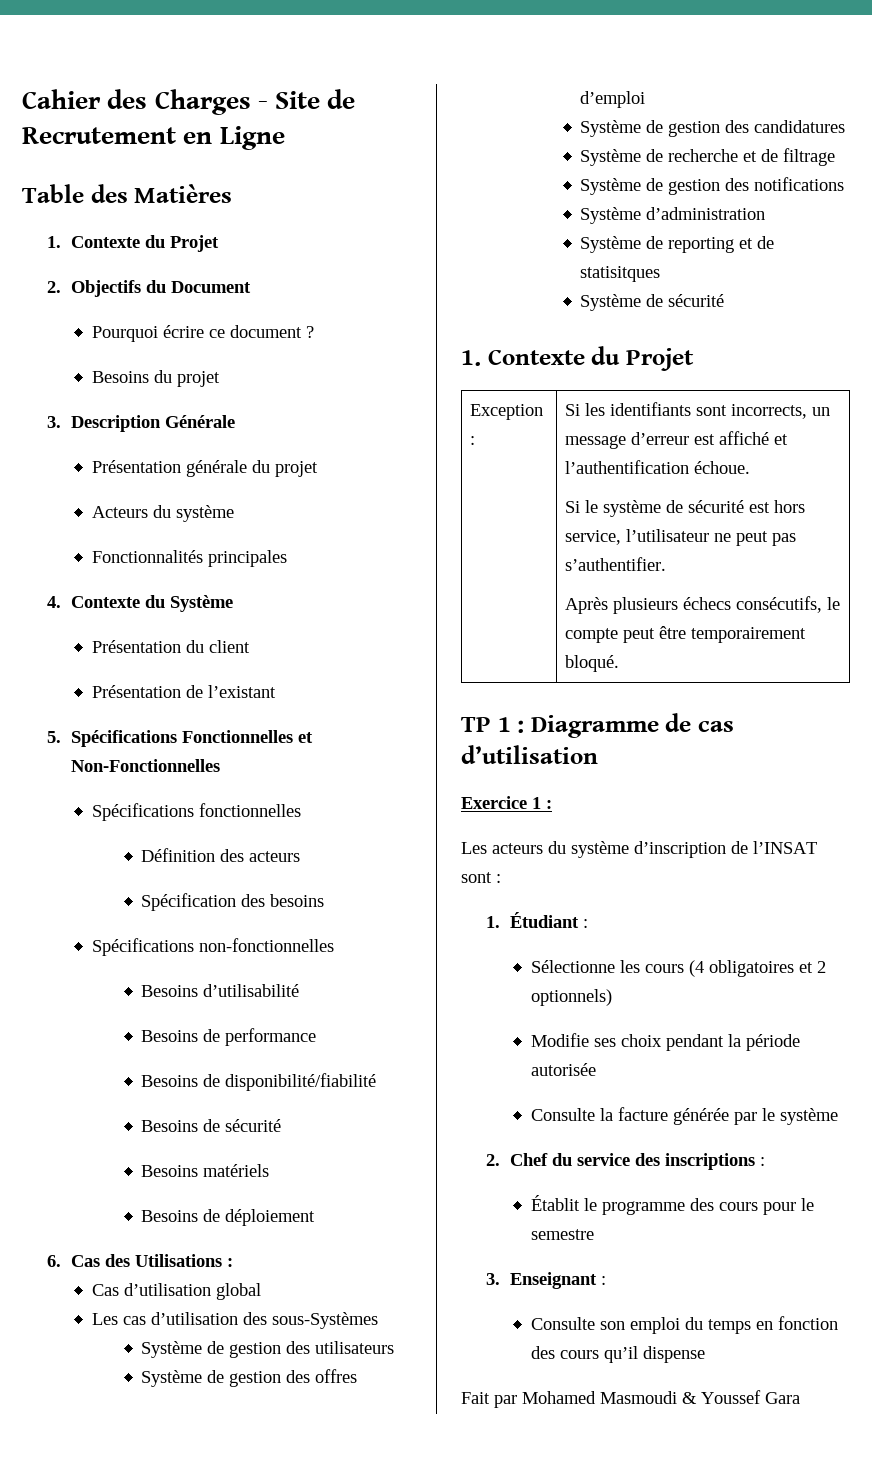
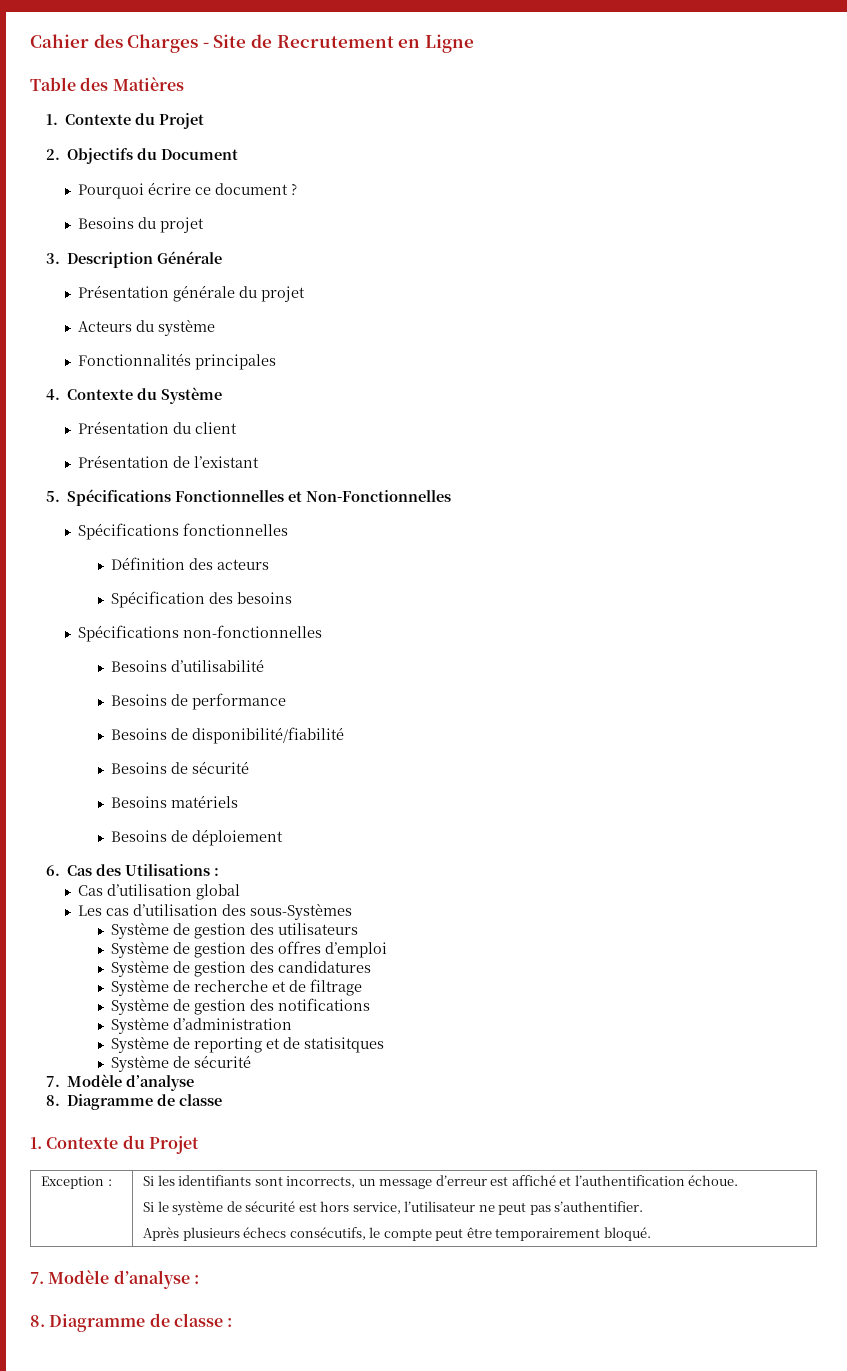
(725, 300) none -> [46,1074,195,1091] [46,1094,223,1110] // 7. Modèle d’analyse // 8. Diagramme de classe
[461,713,735,738] [461,745,598,764] [461,796,552,809] [461,841,817,858] [461,872,501,883] [485,912,589,928] [530,960,826,977] [530,989,612,1006] [530,1033,800,1051] [530,1063,596,1076] [530,1107,838,1125] [485,1153,766,1170] [530,1195,814,1215] [530,1229,594,1240] [485,1272,607,1289] [530,1316,838,1334] [530,1346,705,1363] [461,1390,800,1408] TP 1 : Diagramme de cas d’utilisation // Exercice 1 : // Les acteurs du système d’inscription de l’INSAT sont : // 1. Étudiant : // Sélectionne les cours (4 obligatoires et 2 optionnels) // Modifie ses choix pendant la période autorisée // Consulte la facture générée par le système // 2. Chef du service des inscriptions : // Établit le programme des cours pour le semestre // 3. Enseignant : // Consulte son emploi du temps en fonction des cours qu’il dispense // Fait par Mohamed Masmoudi & Youssef Gara -> [30,1270,199,1289] [30,1313,233,1332] 7. Modèle d’analyse : // 8. Diagramme de classe :

